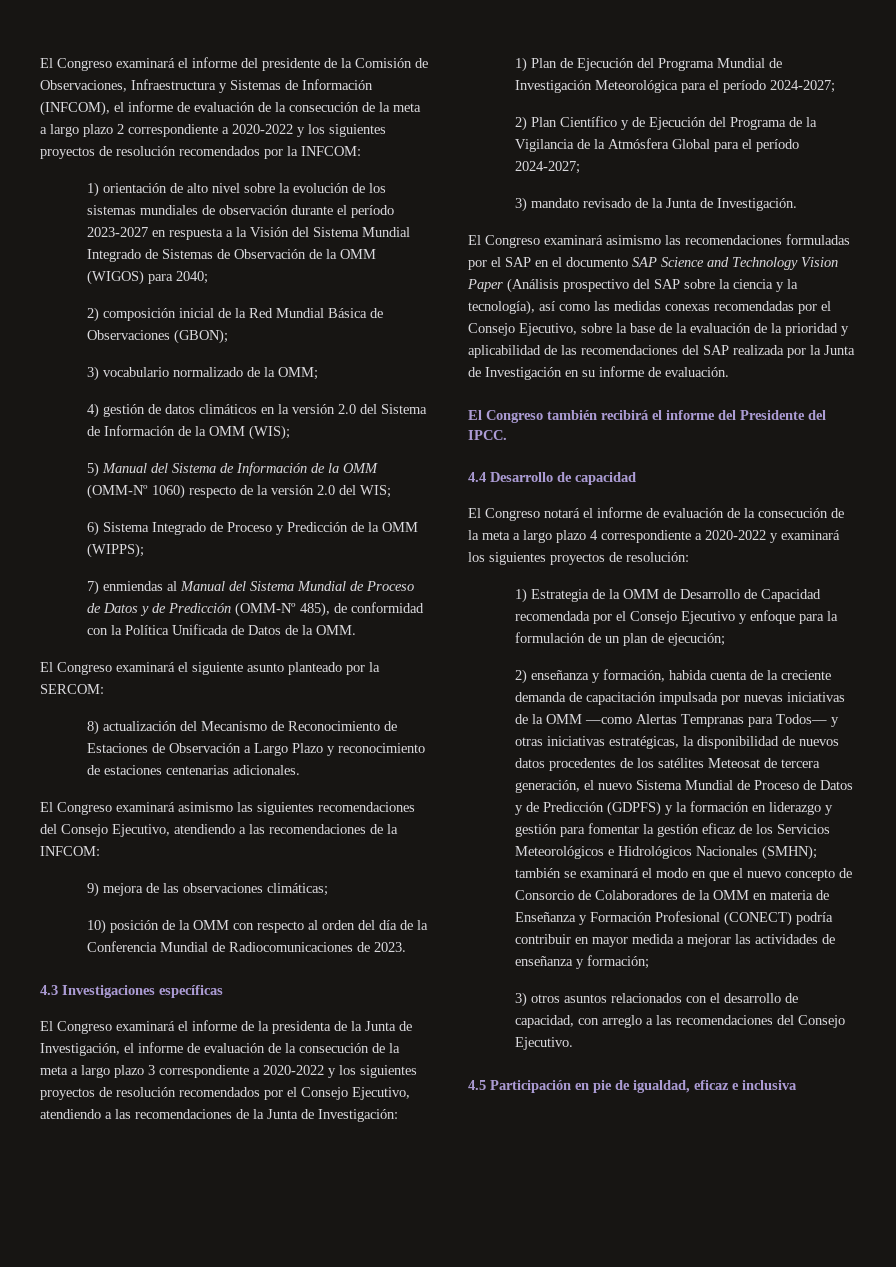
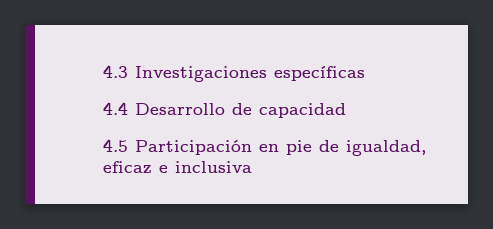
[40,57,428,71] [40,79,373,93] [40,101,421,116] [40,124,386,137] [40,146,361,159] [87,182,387,197] [87,205,395,218] [87,227,411,240] [87,249,377,262] [87,270,209,285] [87,307,384,322] [87,329,229,344] [87,366,319,381] [87,403,428,418] [87,425,291,440] [87,462,379,477] [87,484,392,499] [87,521,419,536] [87,543,145,558] [87,580,415,595] [87,602,425,617] [87,624,357,635] [40,662,380,675] [40,684,104,694] [87,720,398,735] [87,743,426,756] [87,765,301,775] [40,802,415,815] [40,824,398,837] [40,846,100,856] [87,882,329,897] [87,919,429,934] [87,941,407,952] [40,985,223,998] [40,1020,412,1034] [40,1042,400,1056] [40,1065,417,1078] [40,1087,410,1100] [40,1109,398,1122] [515,57,783,72] [515,80,836,93] [515,116,818,131] [515,138,800,152] [515,161,581,174] [515,197,798,212] [468,234,850,248] [468,257,838,270] [467,278,798,293] [468,300,831,315] [468,323,849,336] [468,345,855,358] [468,366,729,380] [468,410,826,423] [468,430,507,440] [468,472,636,485] [468,507,844,521] [468,530,840,543] [468,552,689,565] [515,588,822,603] [515,610,839,624] [515,632,726,646] [515,669,832,684] [515,692,846,705] [515,714,840,727] [515,736,840,749] [515,758,821,771] [515,780,854,793] [515,801,834,816] [515,823,831,837] [515,845,818,860] [515,868,853,881] [515,890,830,900] [515,911,834,926] [515,934,836,947] [515,955,650,969] [515,992,799,1007] [515,1015,846,1028] [515,1037,574,1050] El Congreso examinará el informe del presidente de la Comisión de Observaciones, Infraestructura y Sistemas de Información (INFCOM), el informe de evaluación de la consecución de la meta a largo plazo 2 correspondiente a 2020-2022 y los siguientes proyectos de resolución recomendados por la INFCOM: // 1) orientación de alto nivel sobre la evolución de los sistemas mundiales de observación durante el período 2023-2027 en respuesta a la Visión del Sistema Mundial Integrado de Sistemas de Observación de la OMM (WIGOS) para 2040; // 2) composición inicial de la Red Mundial Básica de Observaciones (GBON); // 3) vocabulario normalizado de la OMM; // 4) gestión de datos climáticos en la versión 2.0 del Sistema de Información de la OMM (WIS); // 5) Manual del Sistema de Información de la OMM (OMM-Nº 1060) respecto de la versión 2.0 del WIS; // 6) Sistema Integrado de Proceso y Predicción de la OMM (WIPPS); // 7) enmiendas al Manual del Sistema Mundial de Proceso de Datos y de Predicción (OMM-Nº 485), de conformidad con la Política Unificada de Datos de la OMM. // El Congreso examinará el siguiente asunto planteado por la SERCOM: // 8) actualización del Mecanismo de Reconocimiento de Estaciones de Observación a Largo Plazo y reconocimiento de estaciones centenarias adicionales. // El Congreso examinará asimismo las siguientes recomendaciones del Consejo Ejecutivo, atendiendo a las recomendaciones de la INFCOM: // 9) mejora de las observaciones climáticas; // 10) posición de la OMM con respecto al orden del día de la Conferencia Mundial de Radiocomunicaciones de 2023. // 4.3 Investigaciones específicas // El Congreso examinará el informe de la presidenta de la Junta de Investigación, el informe de evaluación de la consecución de la meta a largo plazo 3 correspondiente a 2020-2022 y los siguientes proyectos de resolución recomendados por el Consejo Ejecutivo, atendiendo a las recomendaciones de la Junta de Investigación: // 1) Plan de Ejecución del Programa Mundial de Investigación Meteorológica para el período 2024-2027; // 2) Plan Científico y de Ejecución del Programa de la Vigilancia de la Atmósfera Global para el período 2024-2027; // 3) mandato revisado de la Junta de Investigación. // El Congreso examinará asimismo las recomendaciones formuladas por el SAP en el documento SAP Science and Technology Vision Paper (Análisis prospectivo del SAP sobre la ciencia y la tecnología), así como las medidas conexas recomendadas por el Consejo Ejecutivo, sobre la base de la evaluación de la prioridad y aplicabilidad de las recomendaciones del SAP realizada por la Junta de Investigación en su informe de evaluación. // El Congreso también recibirá el informe del Presidente del IPCC. // 4.4 Desarrollo de capacidad // El Congreso notará el informe de evaluación de la consecución de la meta a largo plazo 4 correspondiente a 2020-2022 y examinará los siguientes proyectos de resolución: // 1) Estrategia de la OMM de Desarrollo de Capacidad recomendada por el Consejo Ejecutivo y enfoque para la formulación de un plan de ejecución; // 2) enseñanza y formación, habida cuenta de la creciente demanda de capacitación impulsada por nuevas iniciativas de la OMM —como Alertas Tempranas para Todos— y otras iniciativas estratégicas, la disponibilidad de nuevos datos procedentes de los satélites Meteosat de tercera generación, el nuevo Sistema Mundial de Proceso de Datos y de Predicción (GDPFS) y la formación en liderazgo y gestión para fomentar la gestión eficaz de los Servicios Meteorológicos e Hidrológicos Nacionales (SMHN); también se examinará el modo en que el nuevo concepto de Consorcio de Colaboradores de la OMM en materia de Enseñanza y Formación Profesional (CONECT) podría contribuir en mayor medida a mejorar las actividades de enseñanza y formación; // 3) otros asuntos relacionados con el desarrollo de capacidad, con arreglo a las recomendaciones del Consejo Ejecutivo. -> [103,65,365,82] [103,102,346,118] 4.3 Investigaciones específicas // 4.4 Desarrollo de capacidad

